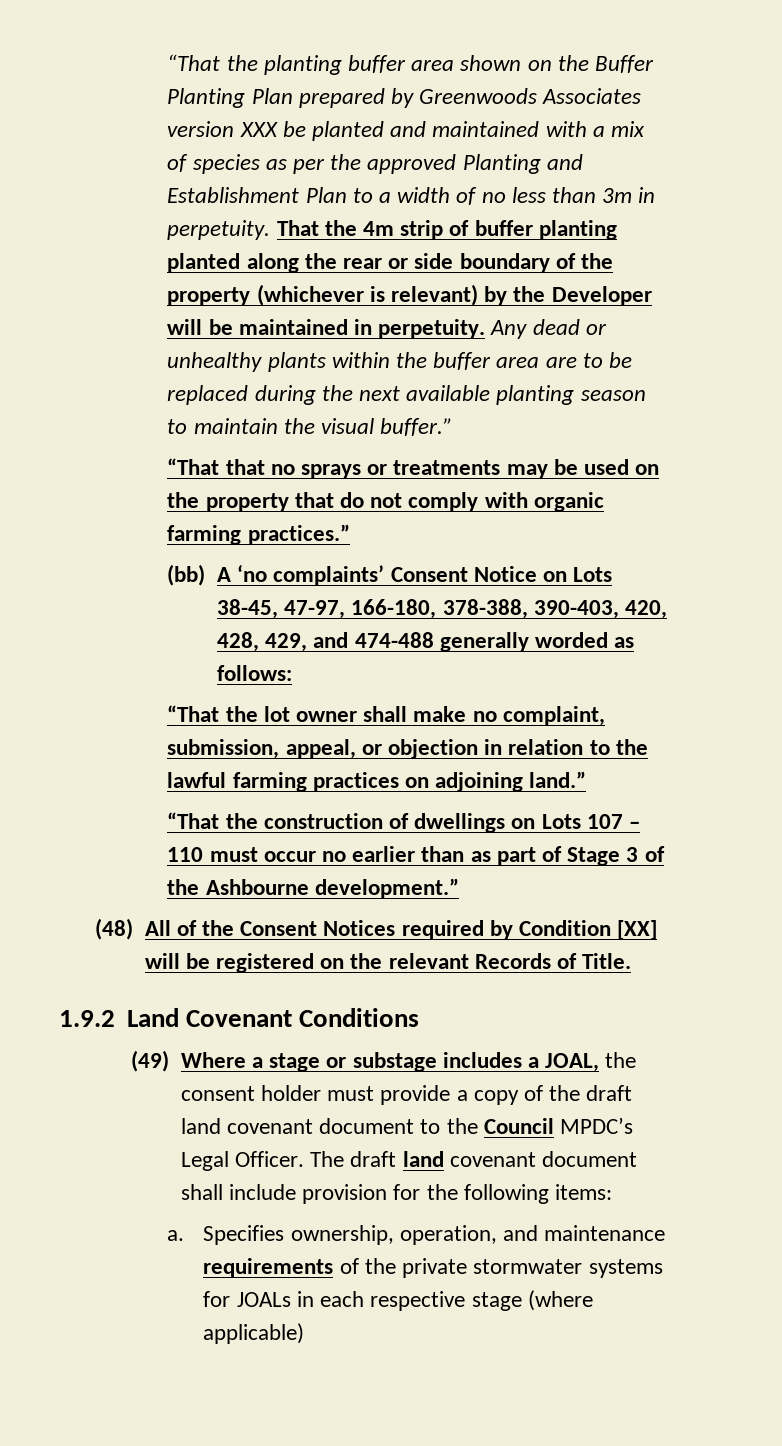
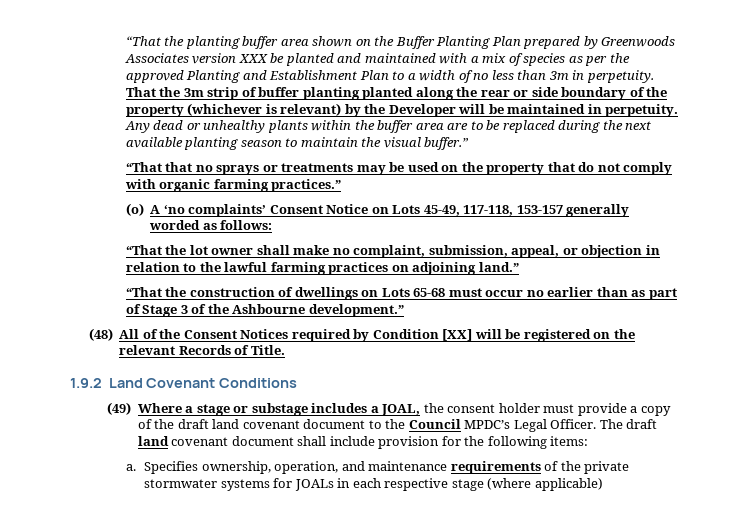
[362,221,394,236] 4m -> [183,88,204,97] 3m
[167,564,206,586] (bb) -> [125,203,144,216] (o)
[216,599,667,619] [216,632,434,652] 38-45, 47-97, 166-180, 378-388, 390-403, 420, 428, 429, and 474-488 -> [423,205,563,216] 45-49, 117-118, 153-157
[586,814,641,829] [167,847,204,862] 107 – 110 -> [413,288,446,297] 65-68

